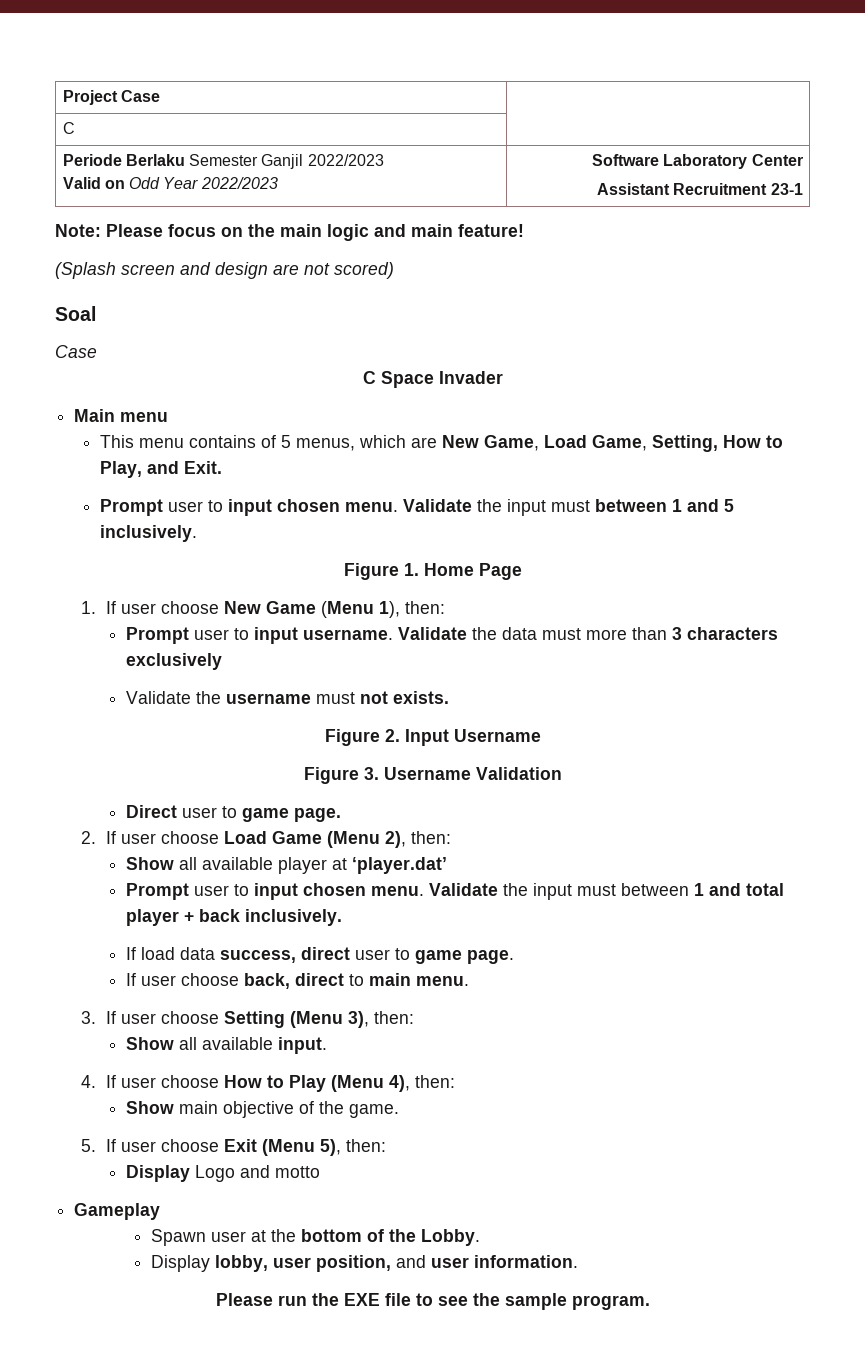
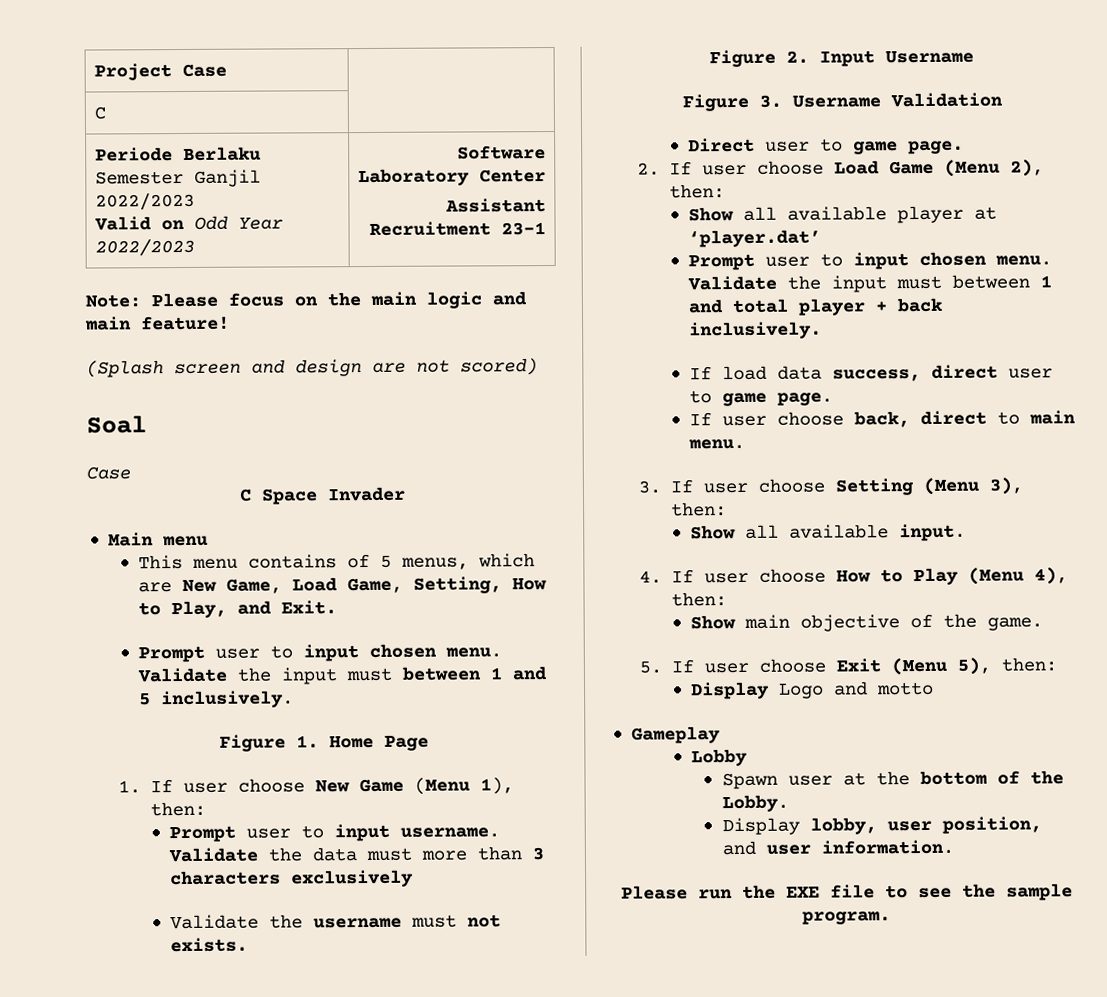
(161, 1211) none -> [691,748,749,767] // Lobby

